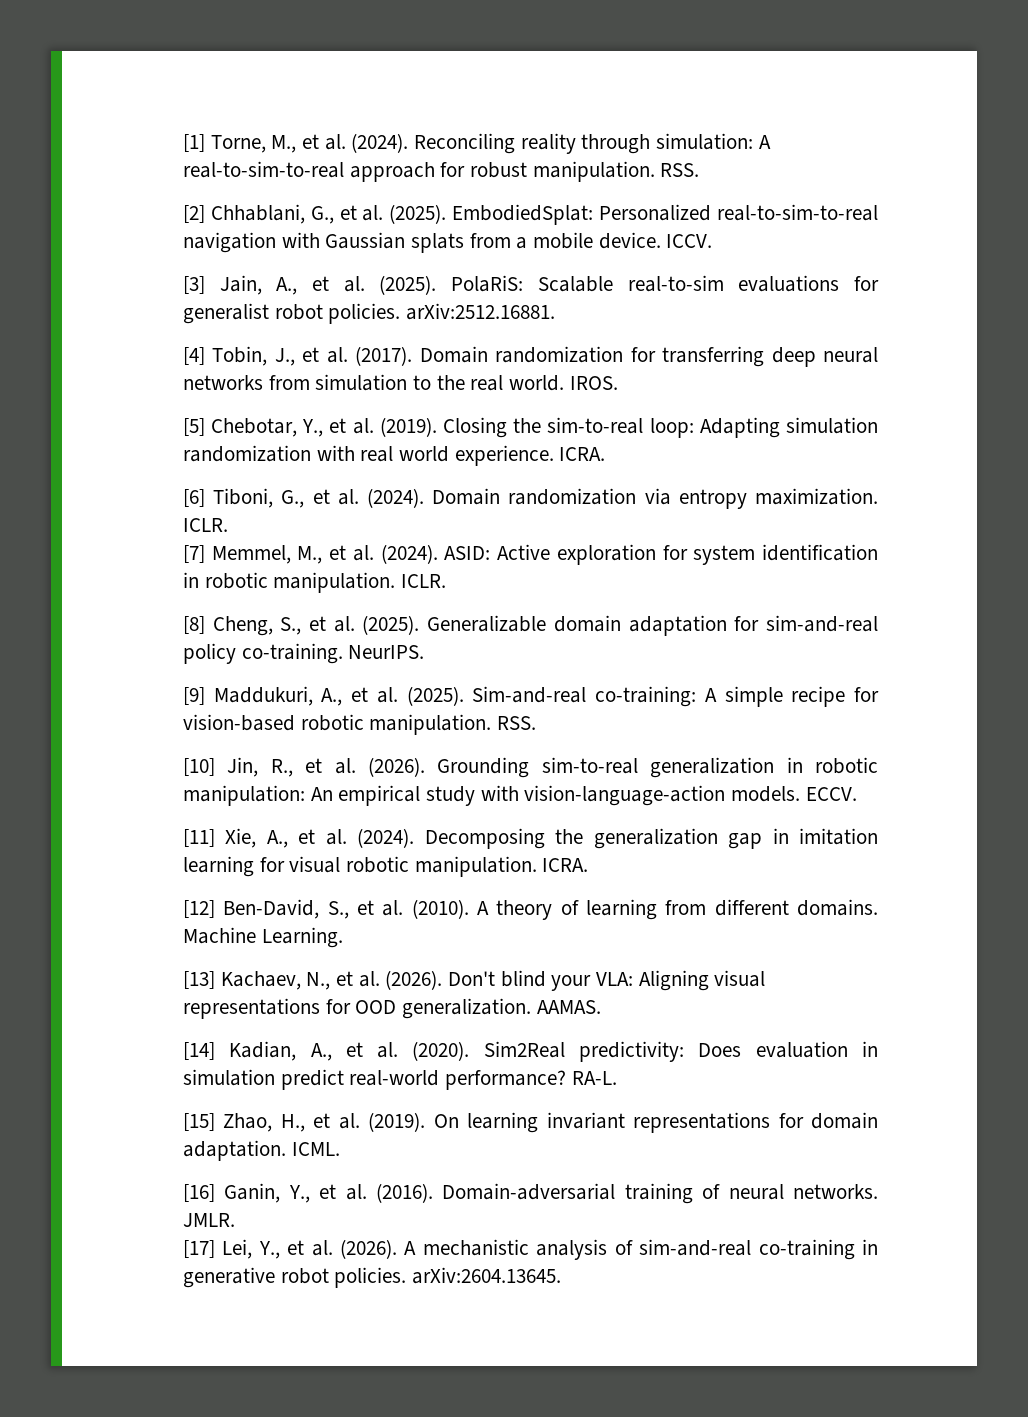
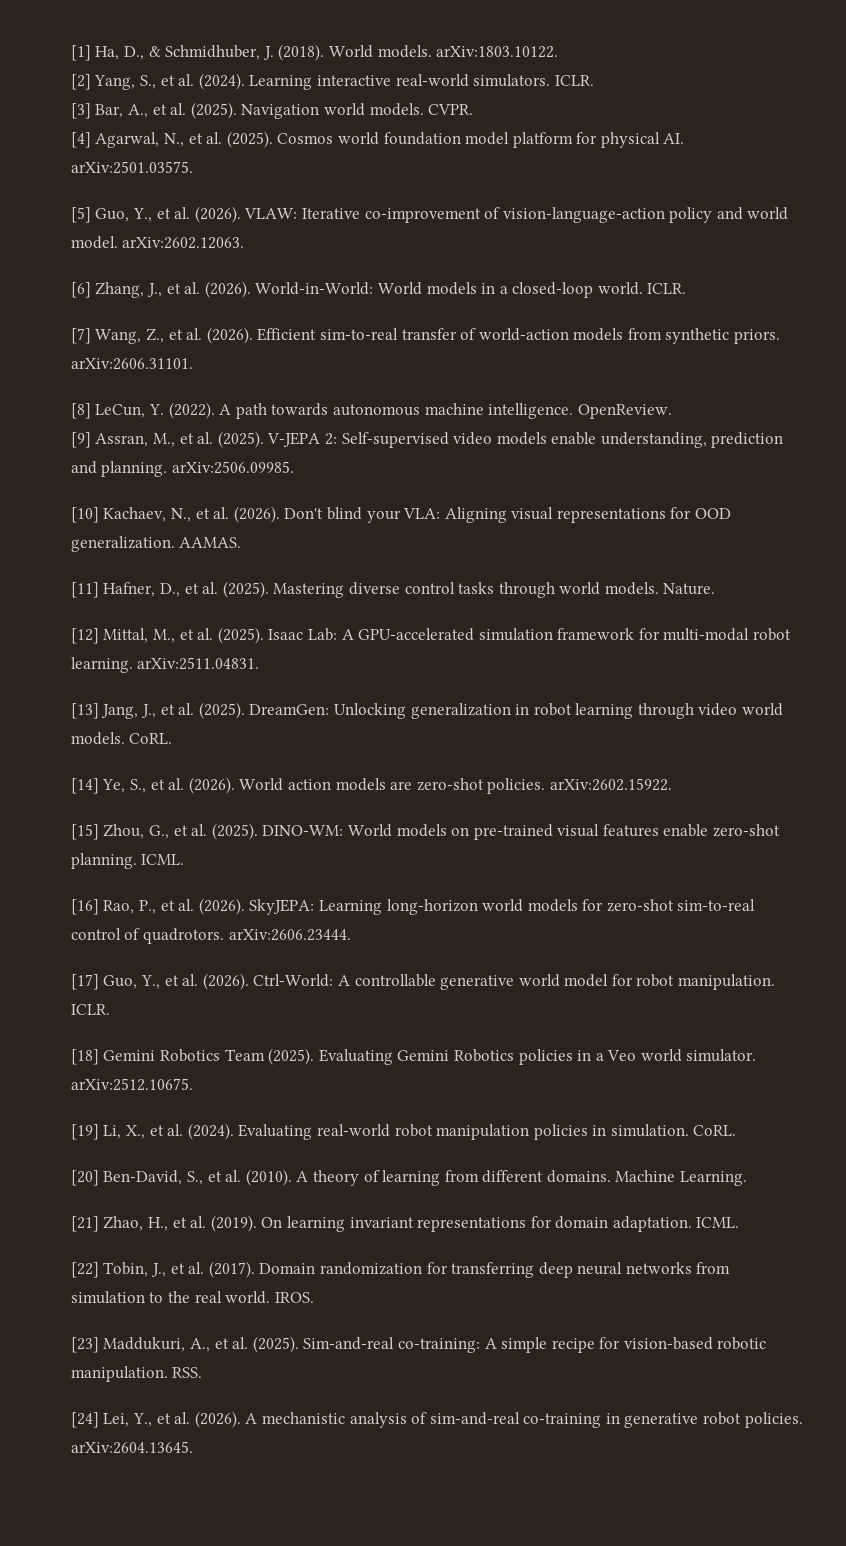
[210,133,771,154] [182,161,700,182] [182,204,878,225] [182,232,713,253] [182,275,879,295] [182,303,555,324] [182,347,205,365] Torne, M., et al. (2024). Reconciling reality through simulation: A real-to-sim-to-real approach for robust manipulation. RSS. // [2] Chhablani, G., et al. (2025). EmbodiedSplat: Personalized real-to-sim-to-real navigation with Gaussian splats from a mobile device. ICCV. // [3] Jain, A., et al. (2025). PolaRiS: Scalable real-to-sim evaluations for generalist robot policies. arXiv:2512.16881. // [4] -> [95,44,559,61] [70,73,594,90] [70,102,474,119] [70,131,685,148] [70,161,193,174] [70,206,789,223] [70,236,245,249] [70,281,687,298] [70,327,781,344] [70,358,193,370] [70,402,672,419] [70,431,784,448] [70,461,294,477] [70,506,732,523] [70,536,242,552] [70,581,716,598] [70,627,792,644] [70,657,260,673] [70,702,784,719] [70,732,173,745] [70,777,672,794] [70,823,781,840] [70,853,185,869] [70,898,756,915] [70,928,351,944] [70,973,776,990] [70,1004,110,1015] [70,1048,757,1065] [70,1078,193,1091] [70,1123,737,1140] [70,1169,748,1186] [70,1215,740,1232] [70,1262,99,1278] Ha, D., & Schmidhuber, J. (2018). World models. arXiv:1803.10122. // [2] Yang, S., et al. (2024). Learning interactive real-world simulators. ICLR. // [3] Bar, A., et al. (2025). Navigation world models. CVPR. // [4] Agarwal, N., et al. (2025). Cosmos world foundation model platform for physical AI. arXiv:2501.03575. // [5] Guo, Y., et al. (2026). VLAW: Iterative co-improvement of vision-language-action policy and world model. arXiv:2602.12063. // [6] Zhang, J., et al. (2026). World-in-World: World models in a closed-loop world. ICLR. // [7] Wang, Z., et al. (2026). Efficient sim-to-real transfer of world-action models from synthetic priors. arXiv:2606.31101. // [8] LeCun, Y. (2022). A path towards autonomous machine intelligence. OpenReview. // [9] Assran, M., et al. (2025). V-JEPA 2: Self-supervised video models enable understanding, prediction and planning. arXiv:2506.09985. // [10] Kachaev, N., et al. (2026). Don't blind your VLA: Aligning visual representations for OOD generalization. AAMAS. // [11] Hafner, D., et al. (2025). Mastering diverse control tasks through world models. Nature. // [12] Mittal, M., et al. (2025). Isaac Lab: A GPU-accelerated simulation framework for multi-modal robot learning. arXiv:2511.04831. // [13] Jang, J., et al. (2025). DreamGen: Unlocking generalization in robot learning through video world models. CoRL. // [14] Ye, S., et al. (2026). World action models are zero-shot policies. arXiv:2602.15922. // [15] Zhou, G., et al. (2025). DINO-WM: World models on pre-trained visual features enable zero-shot planning. ICML. // [16] Rao, P., et al. (2026). SkyJEPA: Learning long-horizon world models for zero-shot sim-to-real control of quadrotors. arXiv:2606.23444. // [17] Guo, Y., et al. (2026). Ctrl-World: A controllable generative world model for robot manipulation. ICLR. // [18] Gemini Robotics Team (2025). Evaluating Gemini Robotics policies in a Veo world simulator. arXiv:2512.10675. // [19] Li, X., et al. (2024). Evaluating real-world robot manipulation policies in simulation. CoRL. // [20] Ben-David, S., et al. (2010). A theory of learning from different domains. Machine Learning. // [21] Zhao, H., et al. (2019). On learning invariant representations for domain adaptation. ICML. // [22]
[182,417,879,438] [182,445,606,466] [182,488,878,509] [182,518,228,532] [182,544,878,565] [182,572,446,593] [182,615,878,636] [182,643,425,664] [182,687,205,705] [5] Chebotar, Y., et al. (2019). Closing the sim-to-real loop: Adapting simulation randomization with real world experience. ICRA. // [6] Tiboni, G., et al. (2024). Domain randomization via entropy maximization. ICLR. // [7] Memmel, M., et al. (2024). ASID: Active exploration for system identification in robotic manipulation. ICLR. // [8] Cheng, S., et al. (2025). Generalizable domain adaptation for sim-and-real policy co-training. NeurIPS. // [9] -> [70,1337,99,1353] [23]
[182,757,879,778] [182,785,857,806] [182,828,878,849] [182,856,589,877] [182,899,879,920] [182,927,343,948] [182,970,766,991] [182,998,601,1019] [182,1041,878,1062] [182,1069,617,1090] [182,1112,878,1133] [182,1140,340,1161] [182,1183,879,1204] [182,1213,235,1227] [182,1240,215,1258] [10] Jin, R., et al. (2026). Grounding sim-to-real generalization in robotic manipulation: An empirical study with vision-language-action models. ECCV. // [11] Xie, A., et al. (2024). Decomposing the generalization gap in imitation learning for visual robotic manipulation. ICRA. // [12] Ben-David, S., et al. (2010). A theory of learning from different domains. Machine Learning. // [13] Kachaev, N., et al. (2026). Don't blind your VLA: Aligning visual representations for OOD generalization. AAMAS. // [14] Kadian, A., et al. (2020). Sim2Real predictivity: Does evaluation in simulation predict real-world performance? RA-L. // [15] Zhao, H., et al. (2019). On learning invariant representations for domain adaptation. ICML. // [16] Ganin, Y., et al. (2016). Domain-adversarial training of neural networks. JMLR. // [17] -> [70,1412,99,1428] [24]

